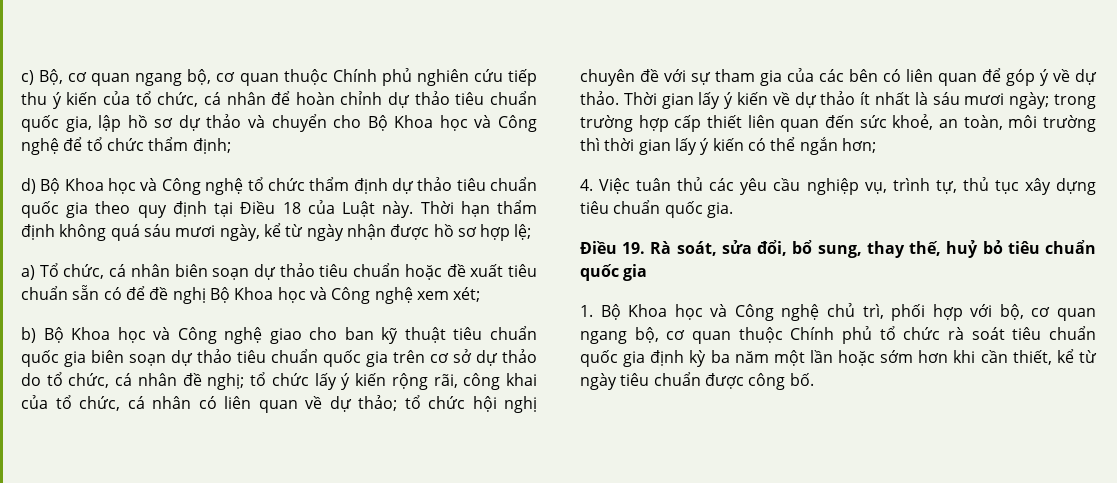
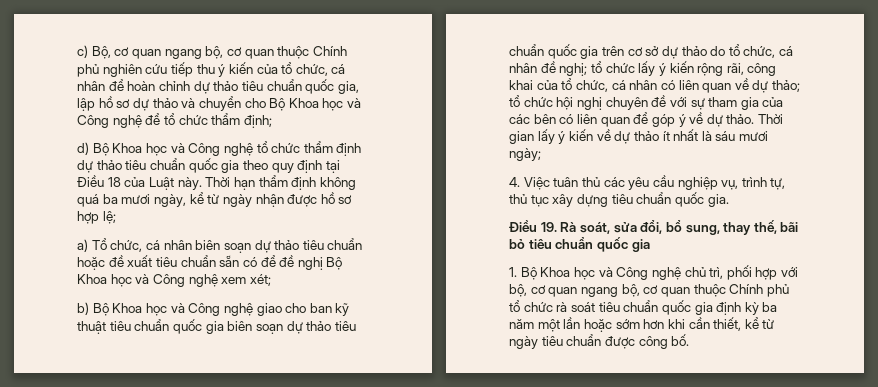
[143,224,171,237] sáu -> [102,194,118,204] ba
[1054,94,1096,109] [580,114,1096,132] [580,137,876,155] trong trường hợp cấp thiết liên quan đến sức khoẻ, an toàn, môi trường thì thời gian lấy ý kiến có thể ngắn hơn; -> (541, 154) none
[946,240,979,258] huỷ -> [780,222,799,232] bãi

